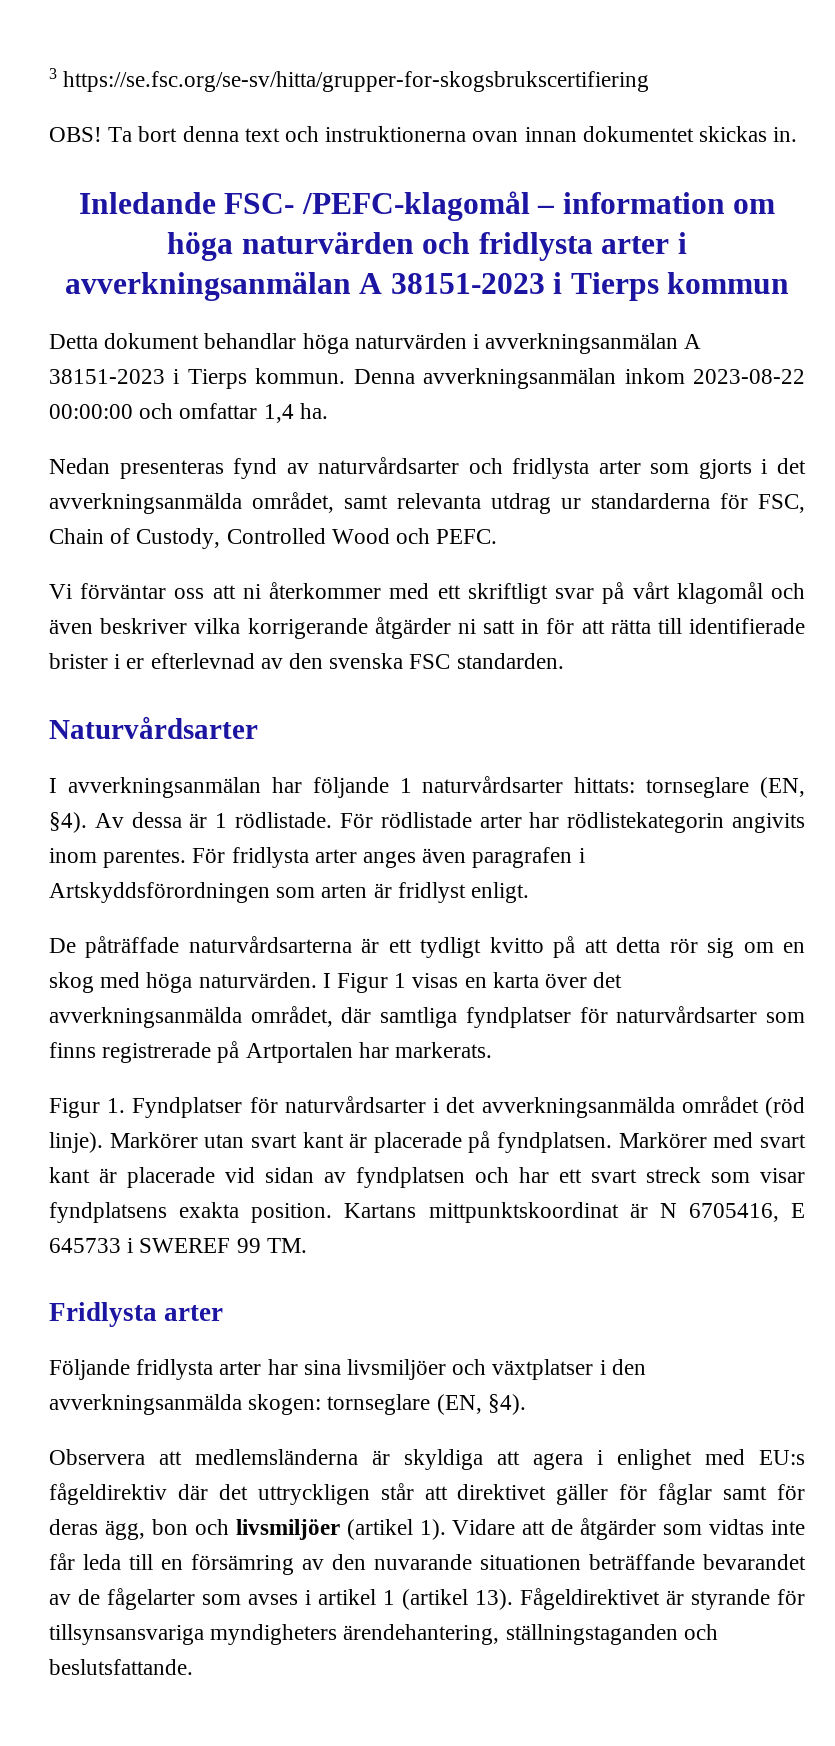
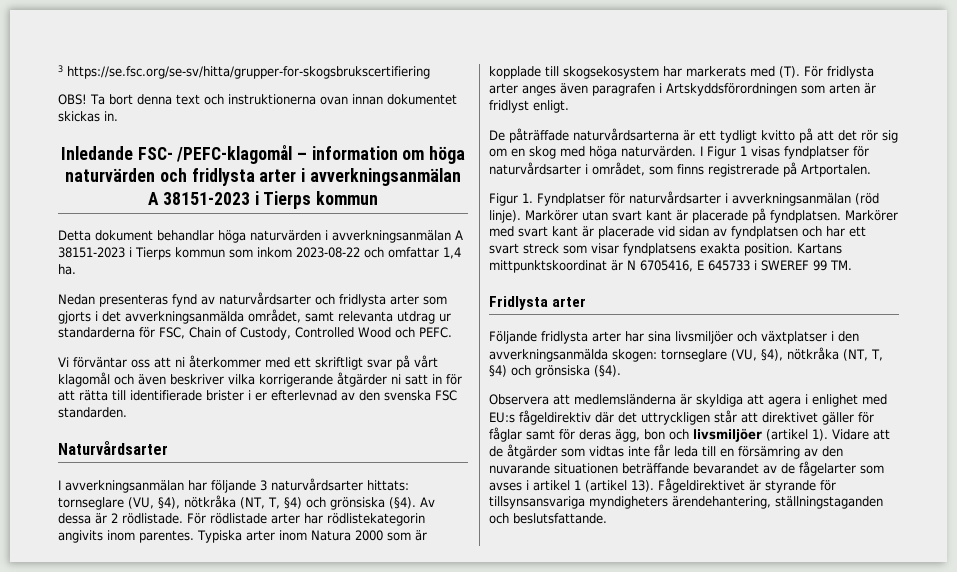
[255,368,617,389] kommun. Denna avverkningsanmälan -> [175,247,253,258] kommun som
[49,404,133,419] 00:00:00 -> (360, 252) none
[399,778,412,793] 1 -> [260,480,267,491] 3
[760,777,805,798] [49,812,87,833] (EN, §4). -> [128,495,416,510] (VU, §4), nötkråka (NT, T, §4) och grönsiska (§4).
[215,813,228,828] 1 -> [111,513,118,523] 2
(187, 858) none -> [197,530,427,543] [489,66,800,79] Typiska arter inom Natura 2000 som är kopplade till skogsekosystem har markerats med (T).
[616,937,661,953] detta -> [838,130,857,141] det
[464,972,623,988] [49,1006,458,1028] en karta över det avverkningsanmälda området, där samtliga -> (780, 151) none
(758, 1014) none -> [585,162,645,176] i området,
[245,1042,493,1063] Artportalen har markerats. -> [801,164,871,177] Artportalen.
[446,1096,759,1118] det avverkningsanmälda området -> [731,193,851,206] avverkningsanmälan
[436,1394,526,1415] (EN, §4). -> [731,347,883,361] [489,365,621,378] (VU, §4), nötkråka (NT, T, §4) och grönsiska (§4).

